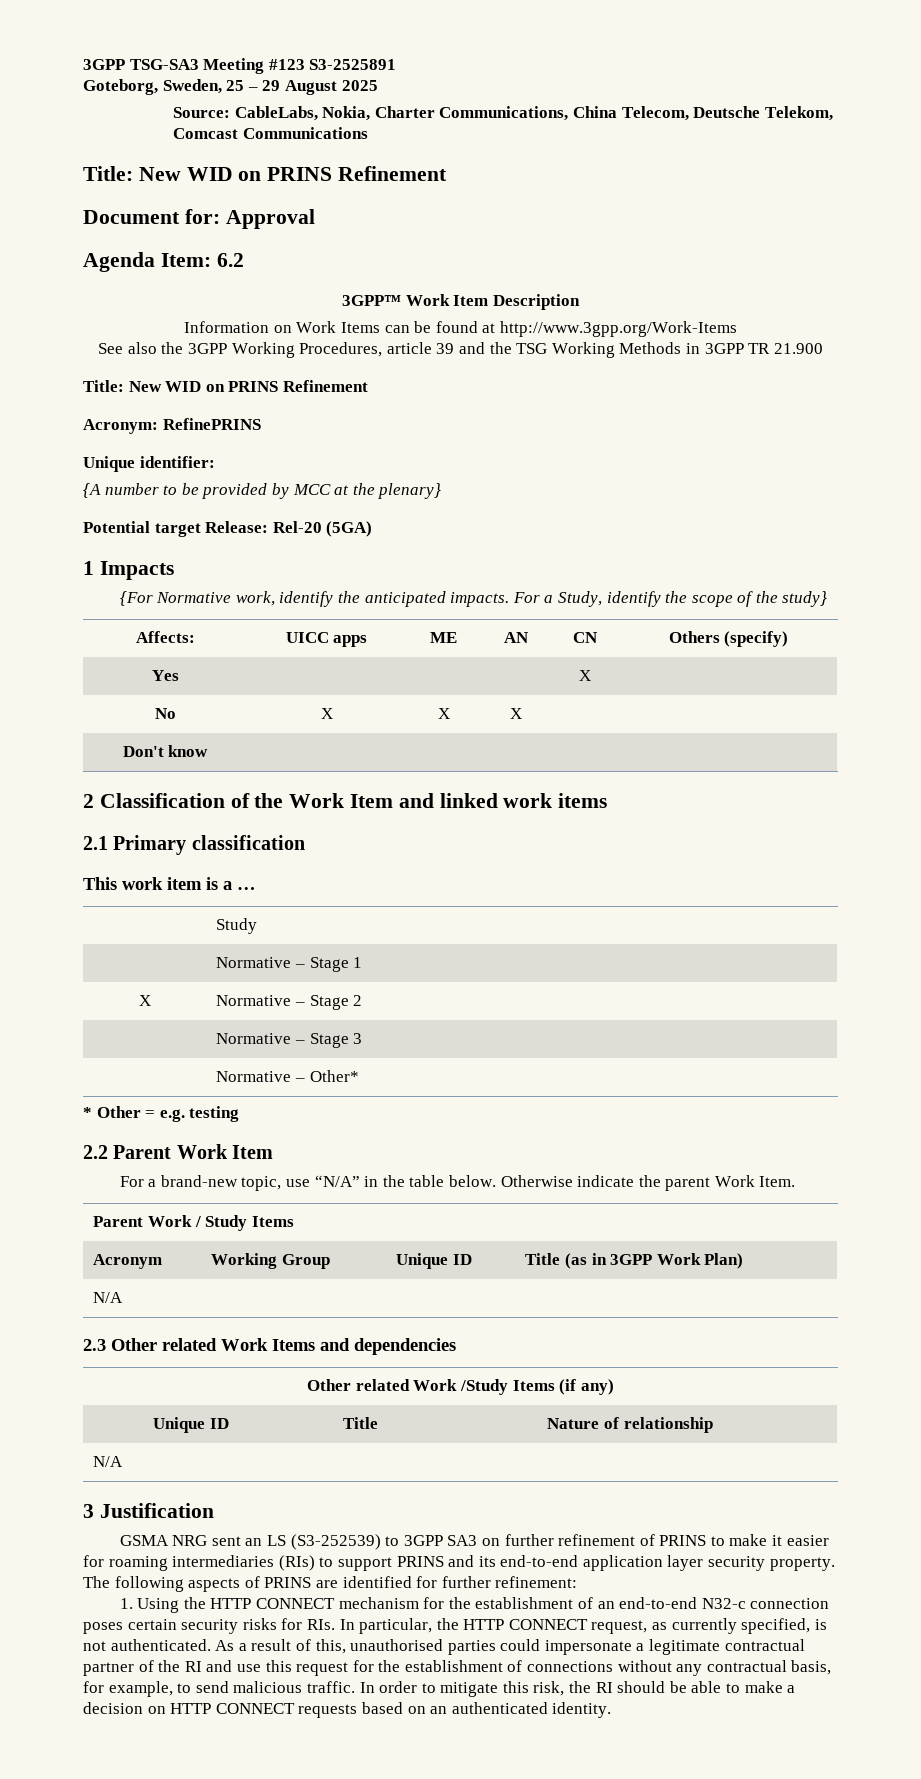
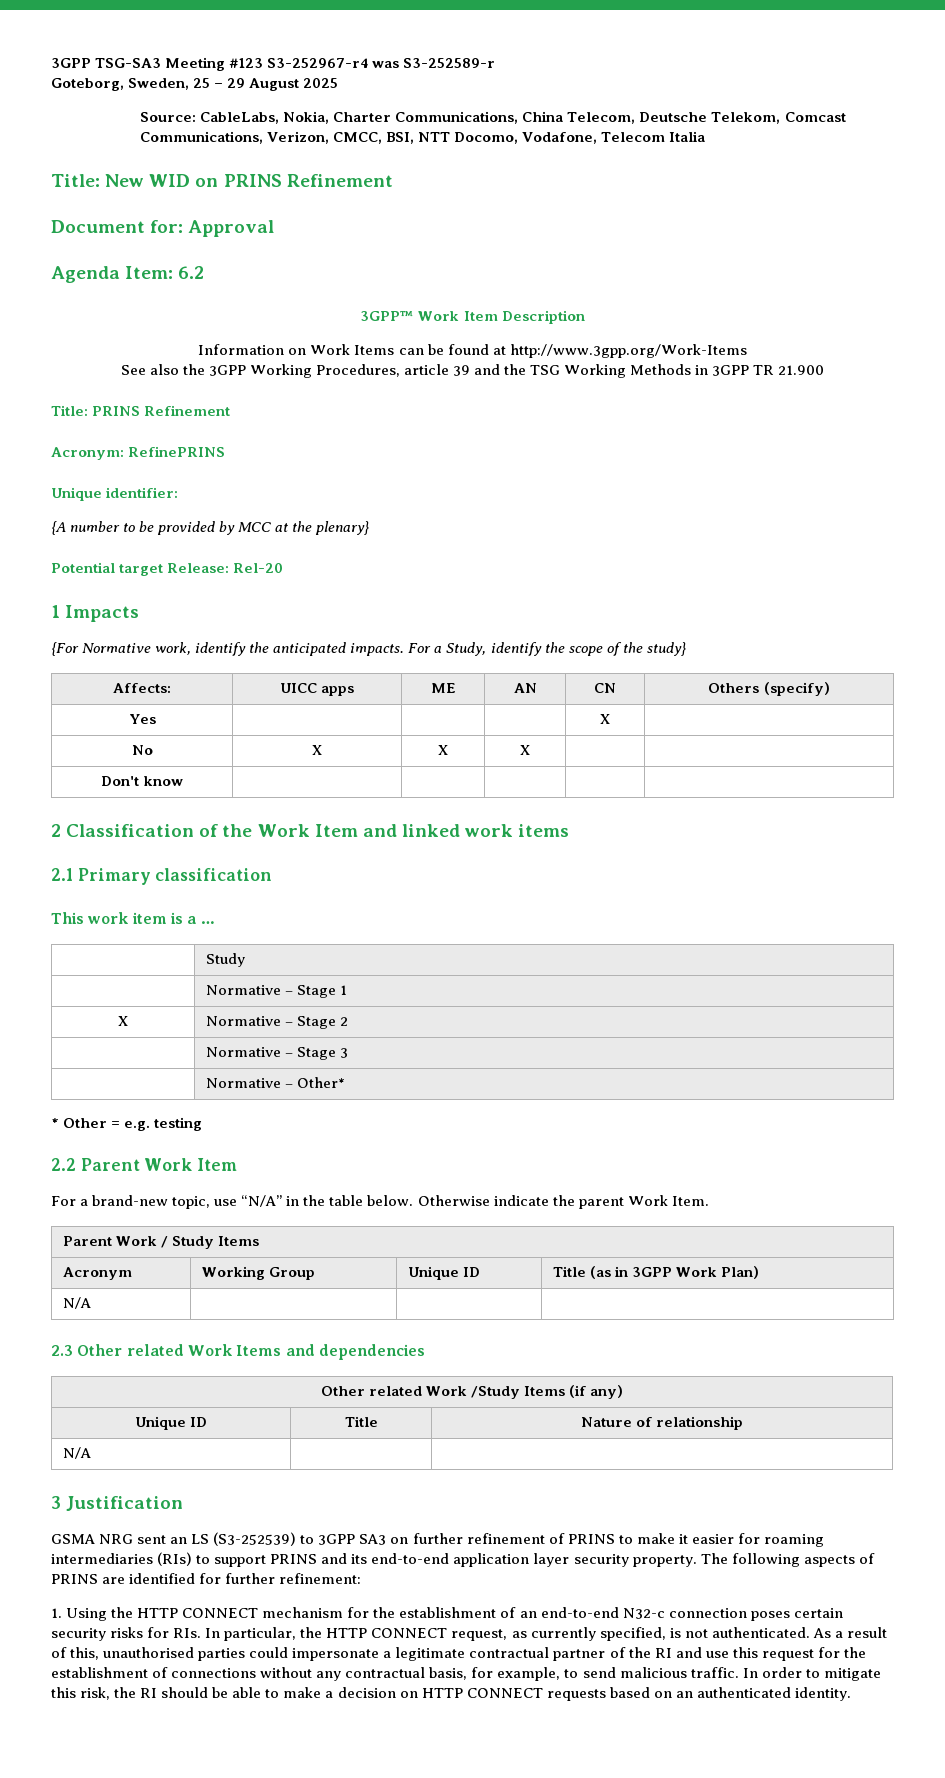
[309,59,397,70] S3-2525891 -> [267,58,496,68] S3-252967-r4 was S3-252589-r
[242,127,368,139] Communications -> [140,131,706,144] Communications, Verizon, CMCC, BSI, NTT Docomo, Vodafone, Telecom Italia
[128,381,225,392] New WID on -> (88, 410) none
[326,521,373,537] (5GA) -> (284, 568) none

